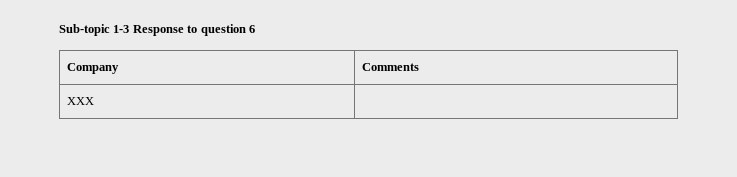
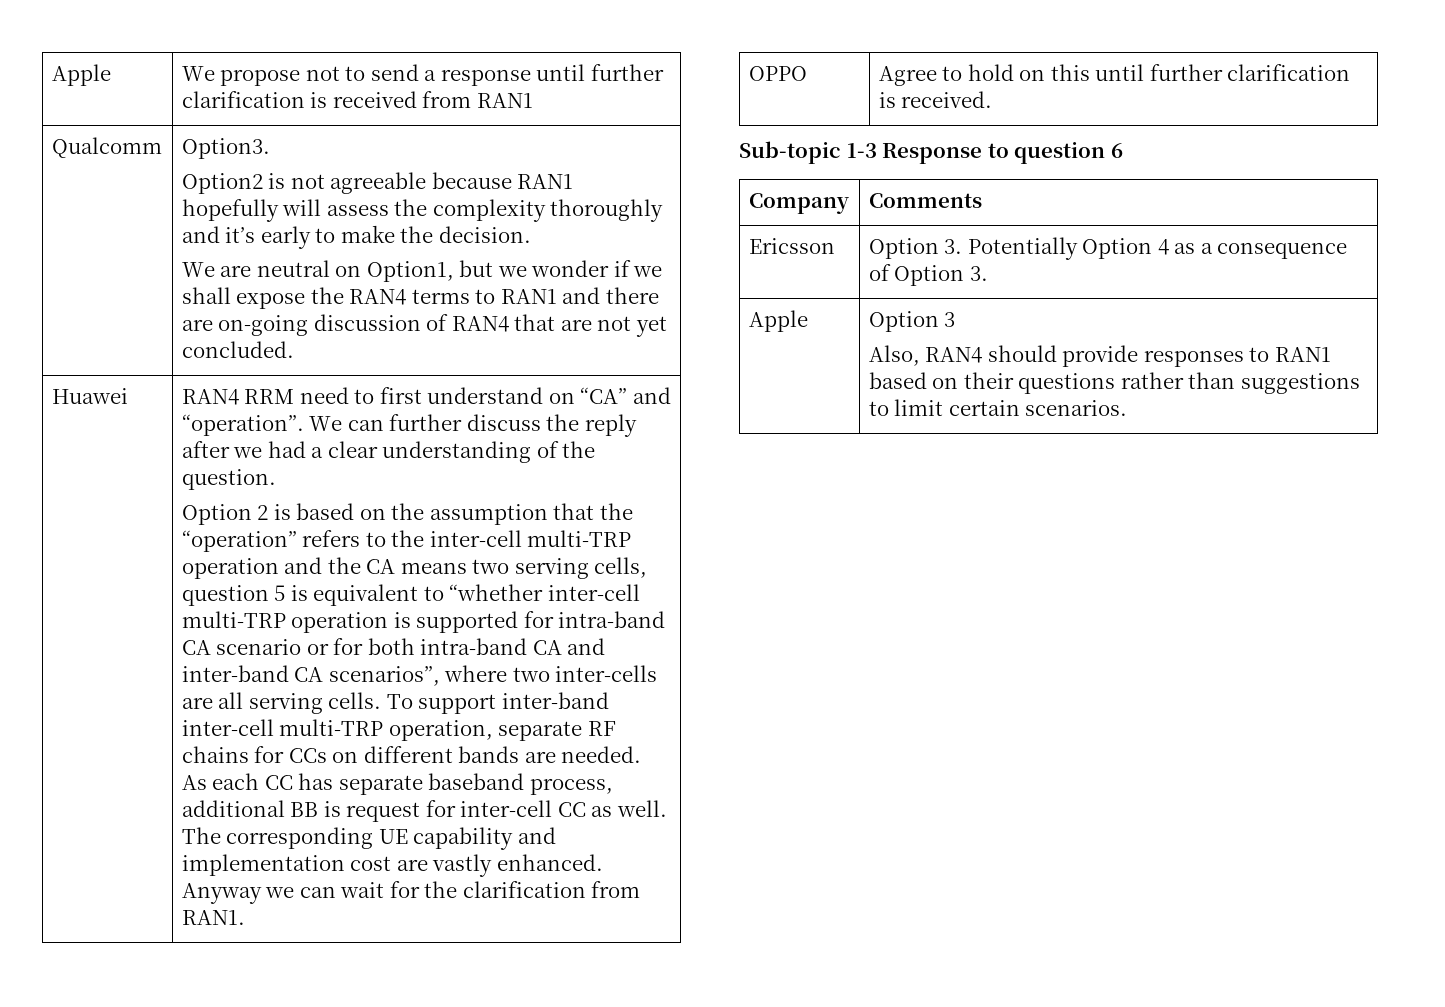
(59, 30) none -> [51,64,111,86] [181,64,664,86] [181,91,533,108] [51,137,162,158] [181,138,270,159] [181,172,574,194] [181,199,664,222] [181,225,531,249] [181,260,663,282] [181,287,659,309] [181,314,667,337] [181,341,294,358] [51,388,128,404] [181,387,671,405] [181,414,637,437] [181,441,596,463] [181,469,276,490] [181,503,633,525] [181,530,632,552] [181,557,648,579] [181,584,640,606] [181,611,666,633] [181,638,606,655] [181,665,658,686] [181,692,609,714] [181,719,616,741] [181,746,642,763] [181,773,613,795] [181,800,667,822] [181,827,556,850] [181,854,603,877] [181,881,641,904] [181,910,245,925] [748,66,807,81] [878,64,1351,86] [878,91,993,108] Apple | We propose not to send a response until further clarification is received from RAN1 // Qualcomm | Option3. // Option2 is not agreeable because RAN1 hopefully will assess the complexity thoroughly and it’s early to make the decision. // We are neutral on Option1, but we wonder if we shall expose the RAN4 terms to RAN1 and there are on-going discussion of RAN4 that are not yet concluded. // Huawei | RAN4 RRM need to first understand on “CA” and “operation”. We can further discuss the reply after we had a clear understanding of the question. // Option 2 is based on the assumption that the “operation” refers to the inter-cell multi-TRP operation and the CA means two serving cells, question 5 is equivalent to “whether inter-cell multi-TRP operation is supported for intra-band CA scenario or for both intra-band CA and inter-band CA scenarios”, where two inter-cells are all serving cells. To support inter-band inter-cell multi-TRP operation, separate RF chains for CCs on different bands are needed. As each CC has separate baseband process, additional BB is request for inter-cell CC as well. The corresponding UE capability and implementation cost are vastly enhanced. Anyway we can wait for the clarification from RAN1. // OPPO | Agree to hold on this until further clarification is received. //
[66,97,94,105] XXX | -> [748,238,835,254] [868,237,1348,260] [868,264,988,286] [748,310,808,332] [868,311,956,332] [868,345,1331,367] [868,372,1360,394] [868,399,1128,416] Ericsson | Option 3. Potentially Option 4 as a consequence of Option 3. // Apple | Option 3 // Also, RAN4 should provide responses to RAN1 based on their questions rather than suggestions to limit certain scenarios.

